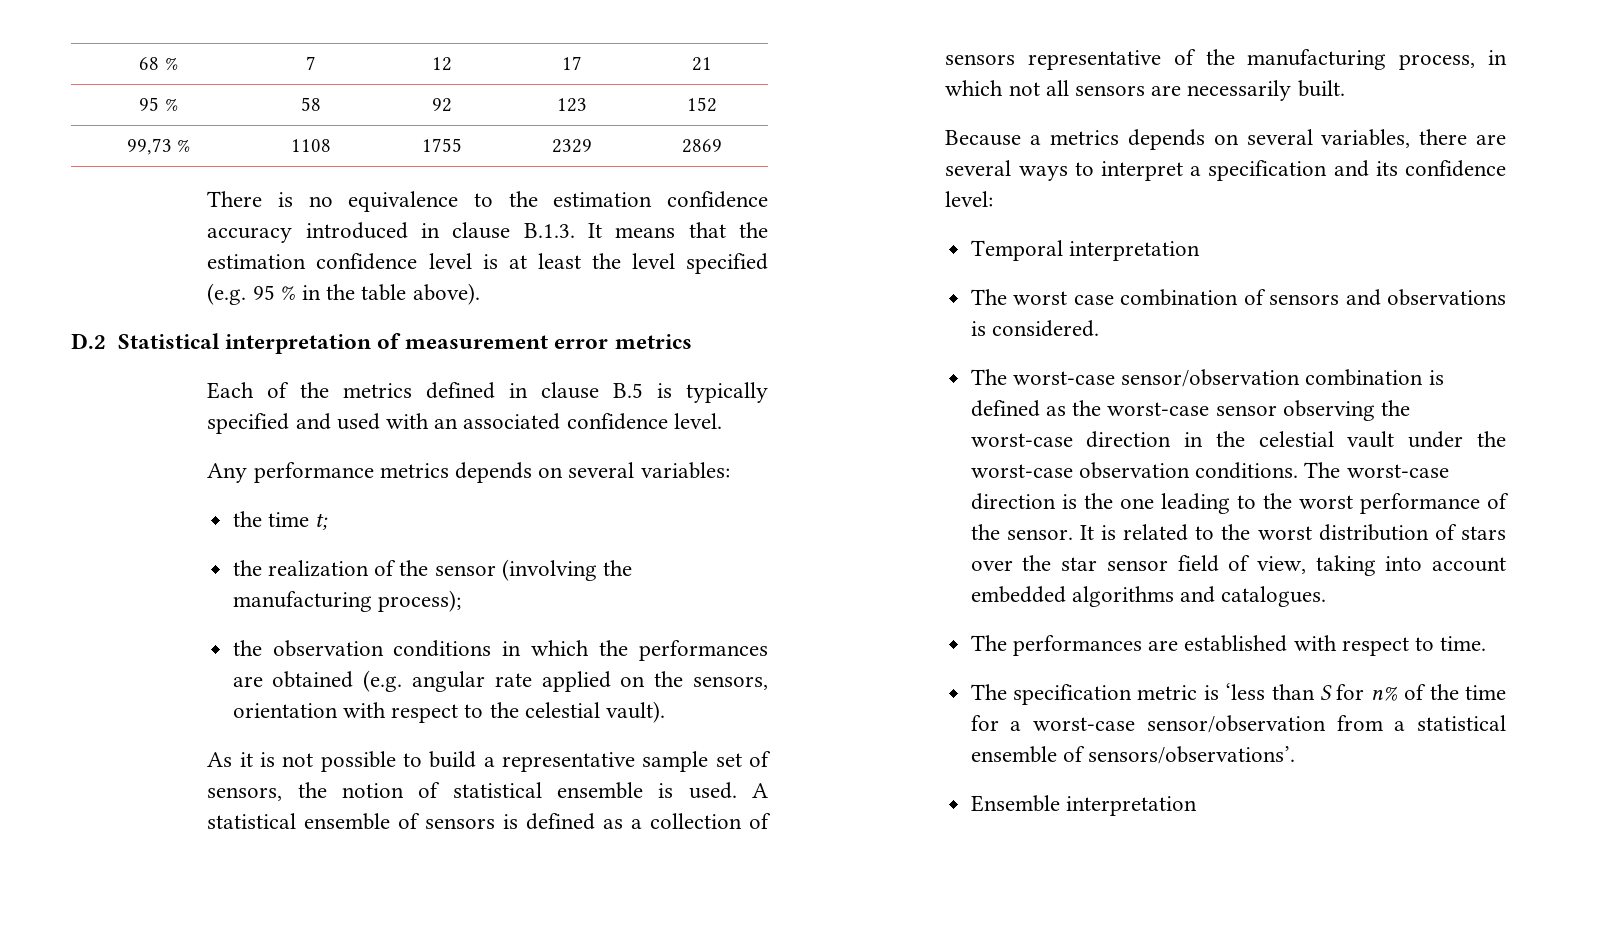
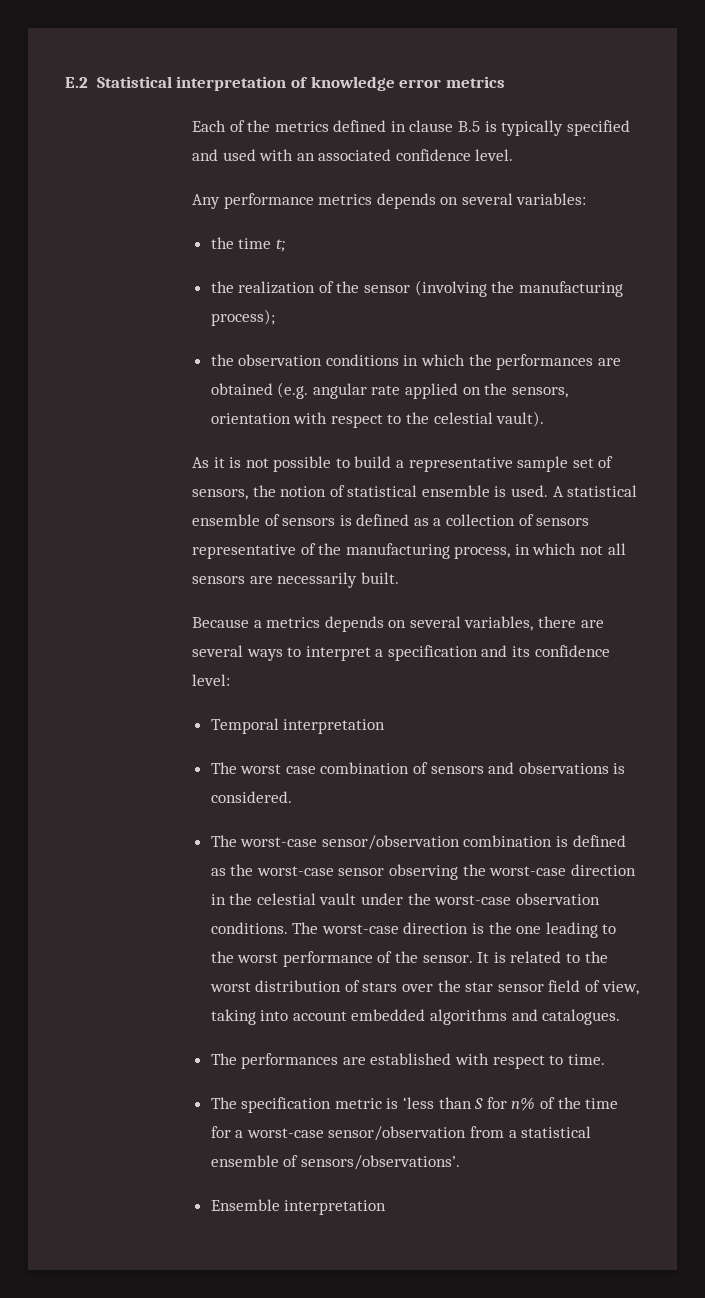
[139,57,178,70] [306,56,316,70] [431,57,452,71] [561,56,582,70] [692,57,712,71] [139,97,178,111] [301,97,321,111] [431,98,452,112] [556,98,587,112] [687,97,717,112] [126,138,191,155] [291,139,331,152] [421,138,462,152] [551,139,592,153] [682,139,722,153] [207,191,768,212] [207,222,769,243] [207,253,768,274] [207,283,480,305] [71,333,106,349] 68 % | 7 | 12 | 17 | 21 // 95 % | 58 | 92 | 123 | 152 // 99,73 % | 1108 | 1755 | 2329 | 2869 // There is no equivalence to the estimation confidence accuracy introduced in clause B.1.3. It means that the estimation confidence level is at least the level specified (e.g. 95 % in the table above). // D.2 -> [65,77,88,88] E.2
[405,335,549,349] measurement -> [310,76,395,91] knowledge

